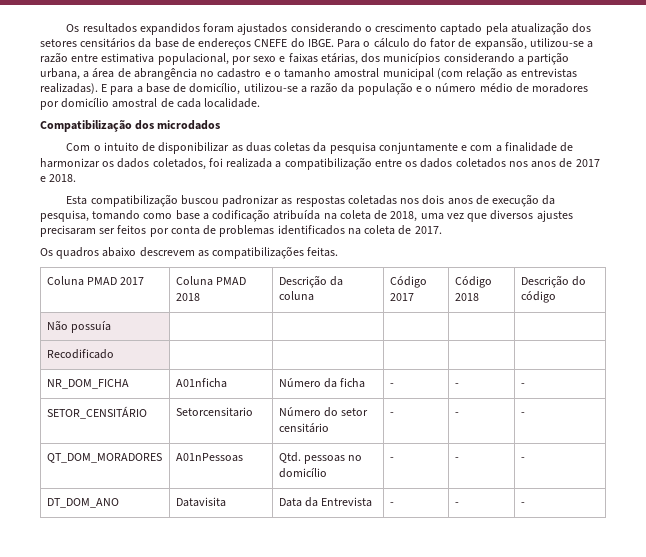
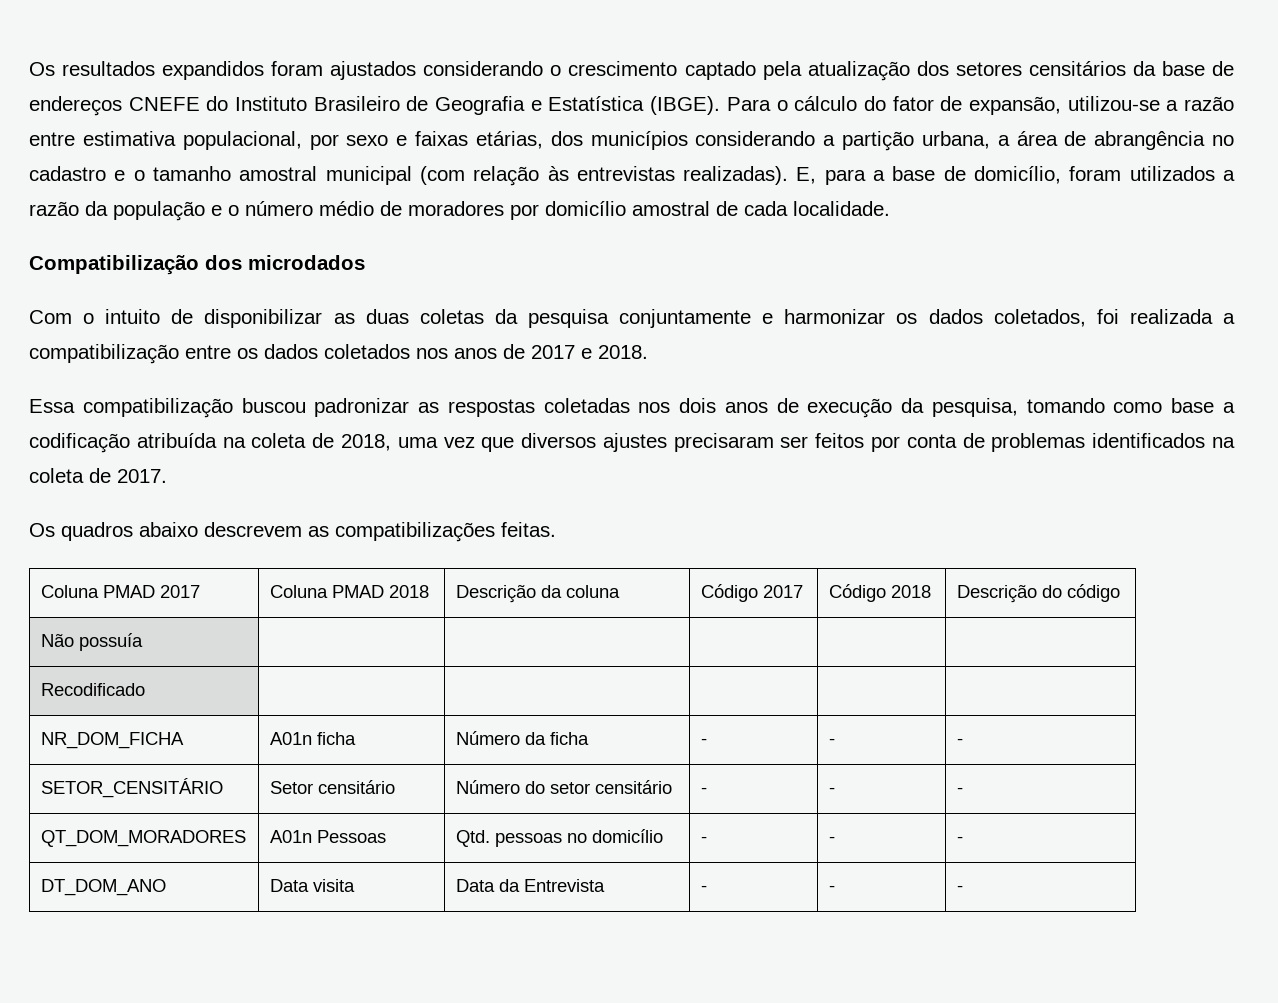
[307,39,334,47] IBGE. -> [235,96,721,115] Instituto Brasileiro de Geografia e Estatística (IBGE).
[506,71,518,78] as -> [547,166,569,181] às
[101,84,108,92] E -> [796,167,817,184] E,
[243,83,298,92] utilizou-se -> [1069,166,1215,181] foram utilizados
[470,142,574,152] com a finalidade de -> (774, 318) none
[66,196,88,205] Esta -> [29,399,75,413] Essa
[175,378,227,388] A01nficha -> [269,732,356,745] A01n ficha
[175,407,253,417] Setorcensitario -> [269,780,395,794] Setor censitário
[175,453,243,462] A01nPessoas -> [269,830,386,843] A01n Pessoas
[175,497,226,507] Datavisita -> [269,879,355,892] Data visita

